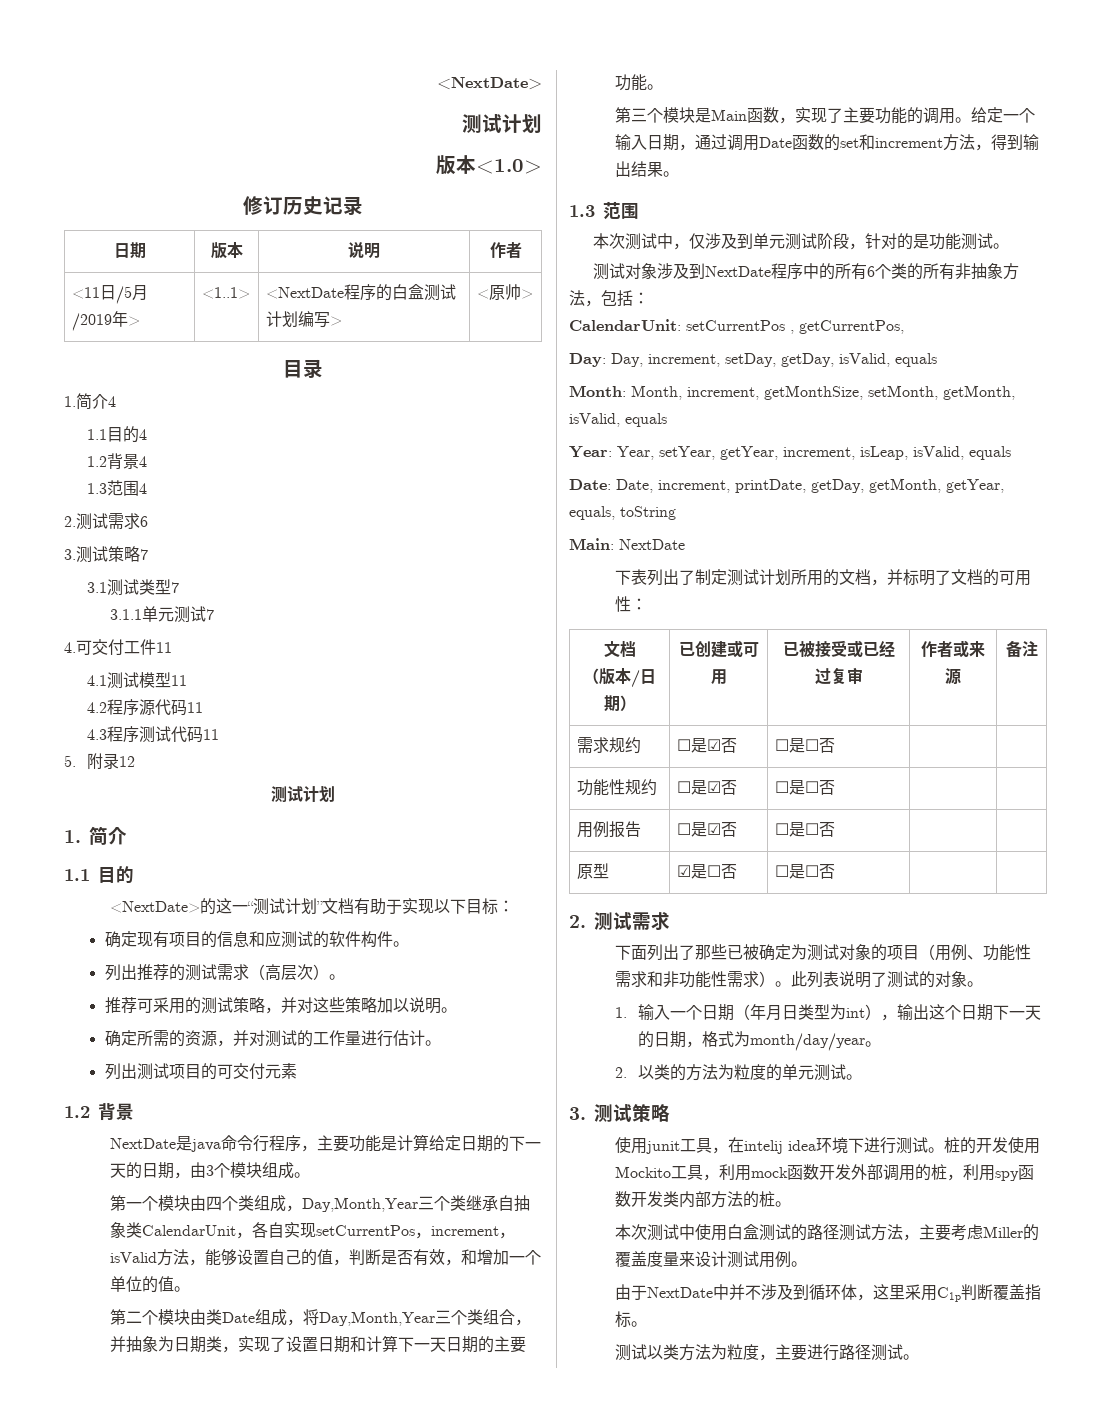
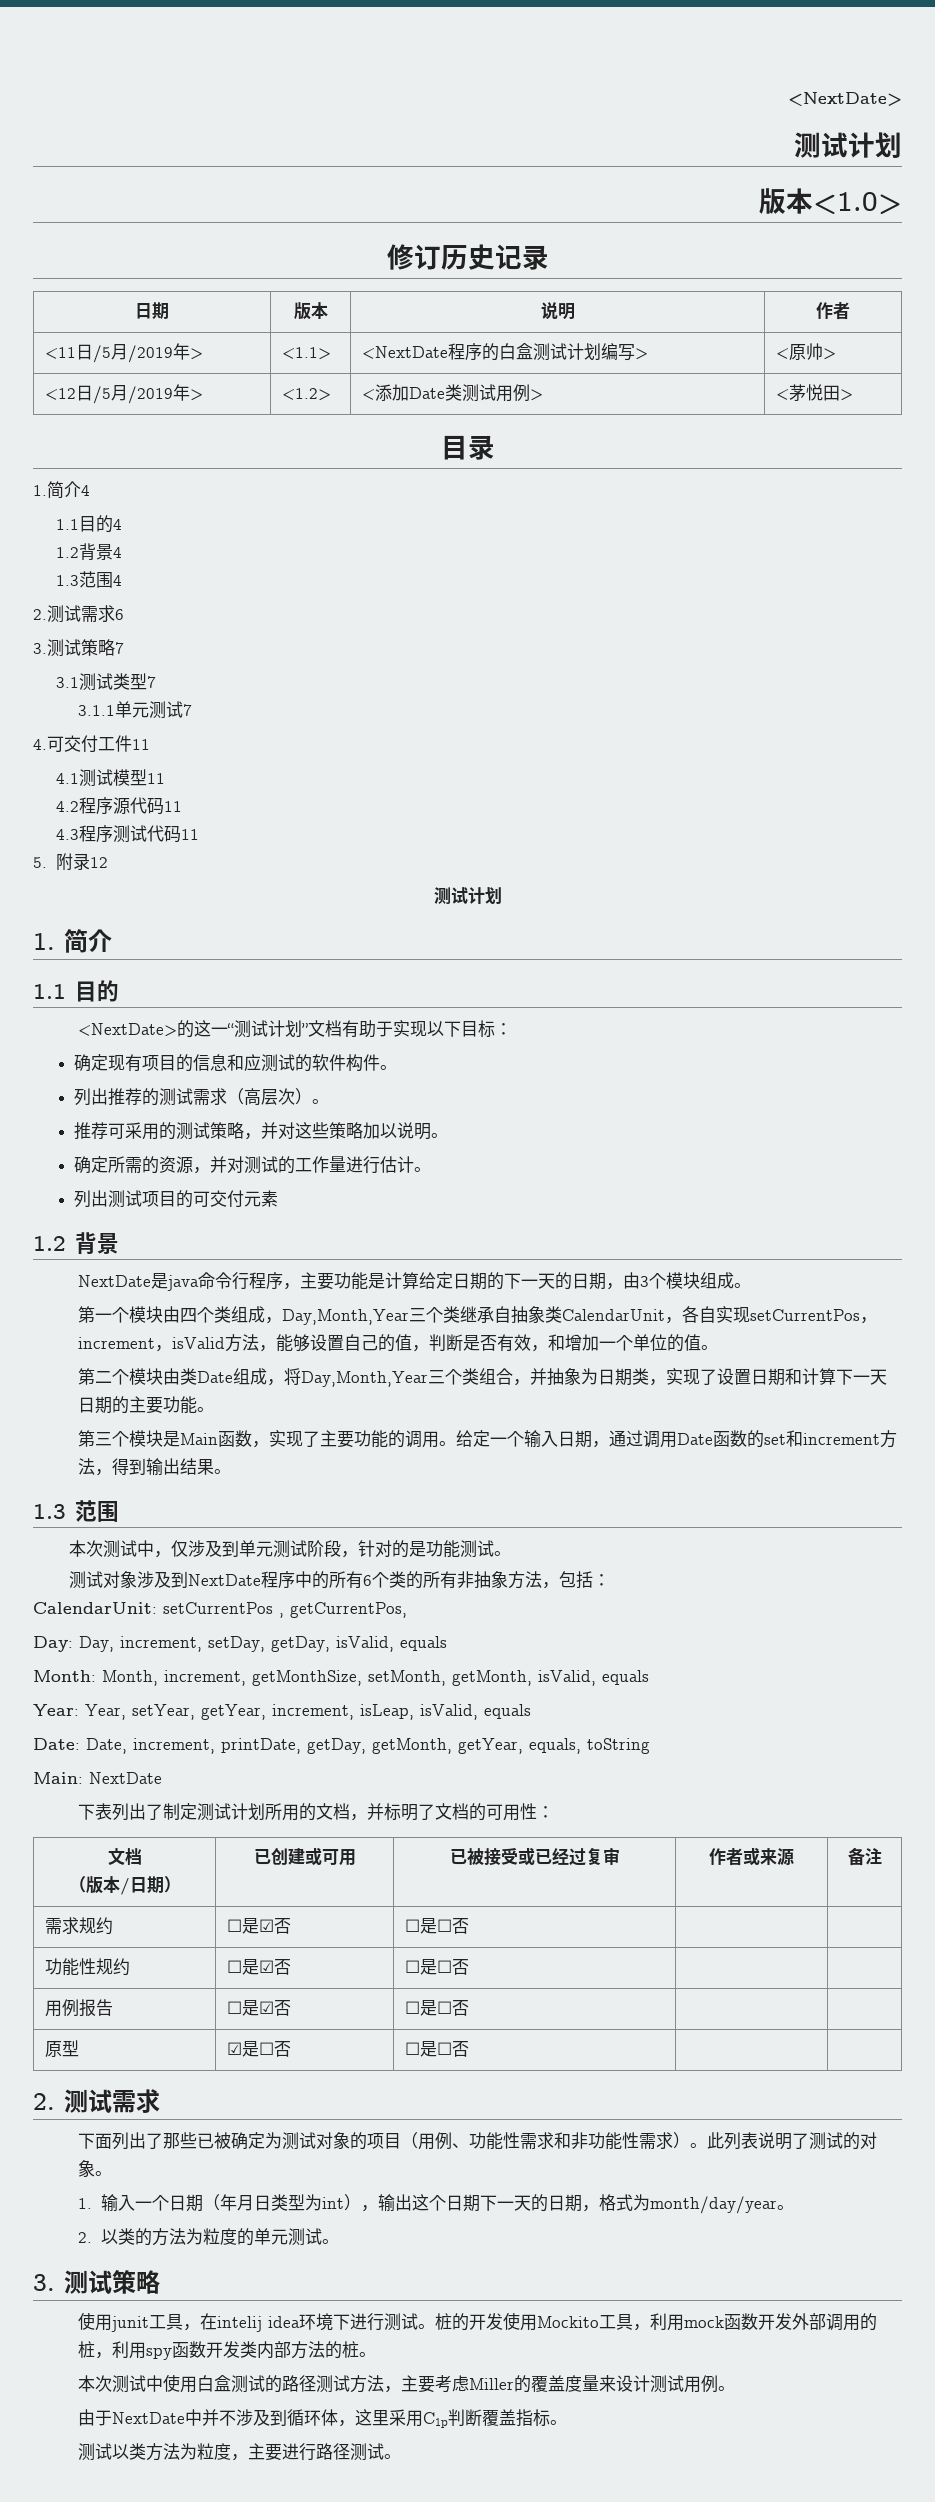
[201,287,250,299] <1..1> -> [282,347,332,360] <1.1>
(533, 294) none -> [45,384,204,404] [282,388,332,401] [362,384,544,402] [776,384,854,401] // <12日/5月/2019年> | <1.2> | <添加Date类测试用例> | <茅悦田>

